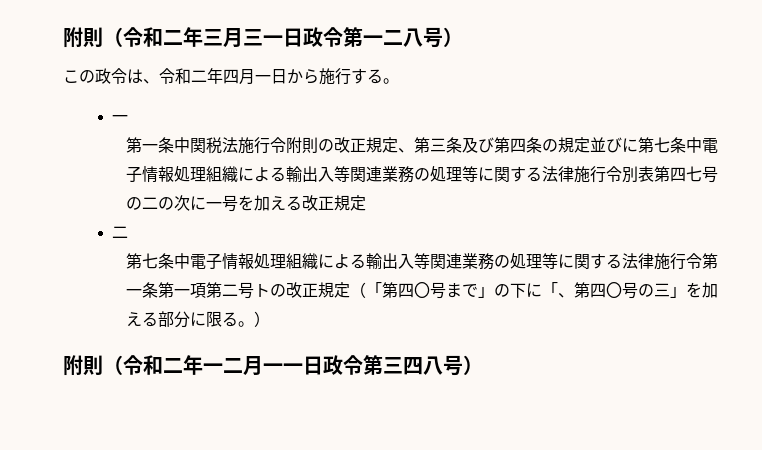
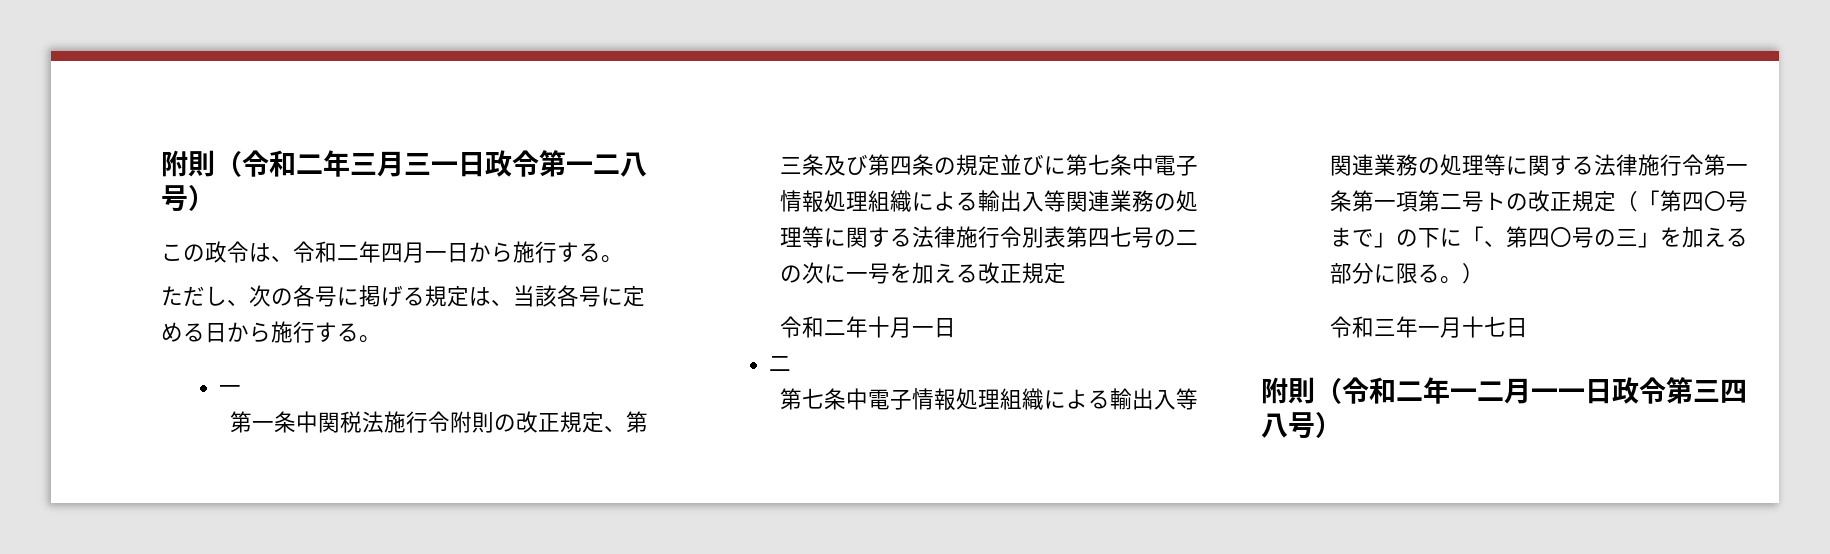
(399, 81) none -> [161,285,645,307] [161,321,381,343] // ただし、次の各号に掲げる規定は、当該各号に定める日から施行する。
(366, 203) none -> [780,316,957,338] // 令和二年十月一日
(270, 319) none -> [1330,316,1529,338] // 令和三年一月十七日

